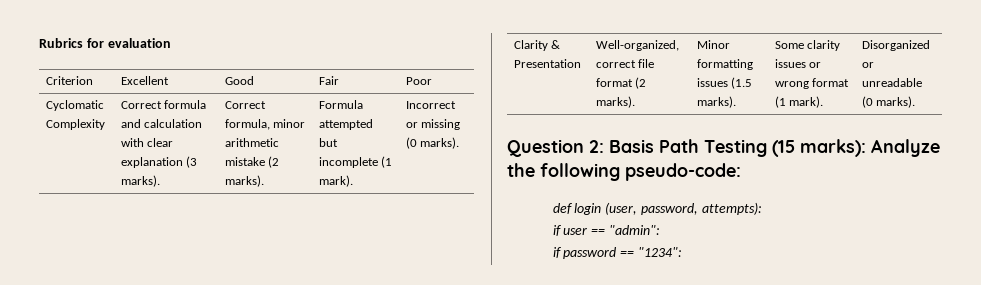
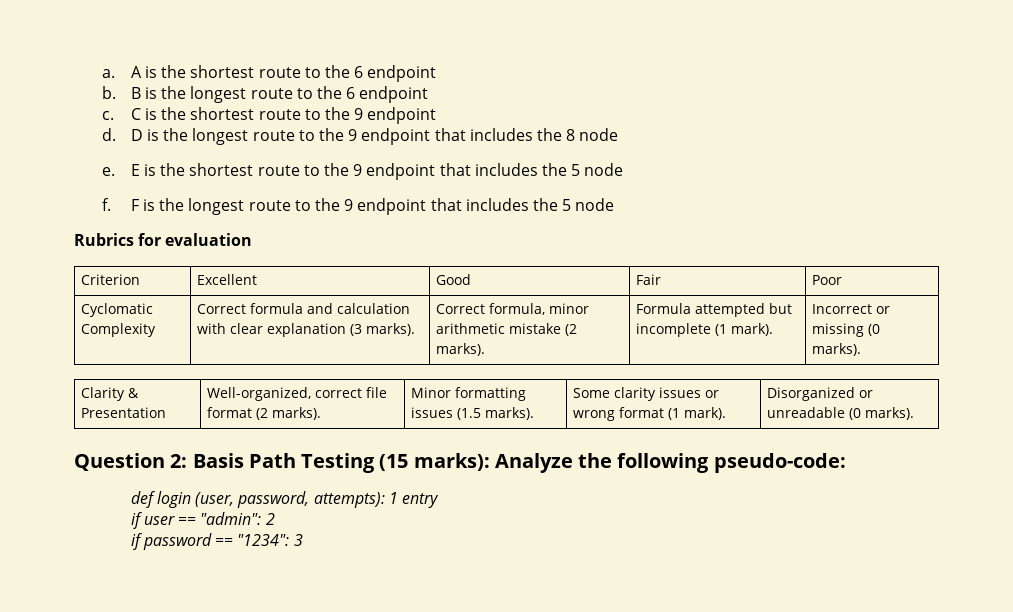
(39, 43) none -> [102,65,437,82] [102,86,429,103] [102,107,437,124] [102,128,619,145] [102,163,624,180] [102,198,615,215] a. A is the shortest route to the 6 endpoint // b. B is the longest route to the 6 endpoint // c. C is the shortest route to the 9 endpoint // d. D is the longest route to the 9 endpoint that includes the 8 node // e. E is the shortest route to the 9 endpoint that includes the 5 node // f. F is the longest route to the 9 endpoint that includes the 5 node //
(762, 208) none -> [388,492,439,508] 1 entry
(660, 230) none -> [265,513,275,525] 2
(682, 252) none -> [293,534,303,546] 3

